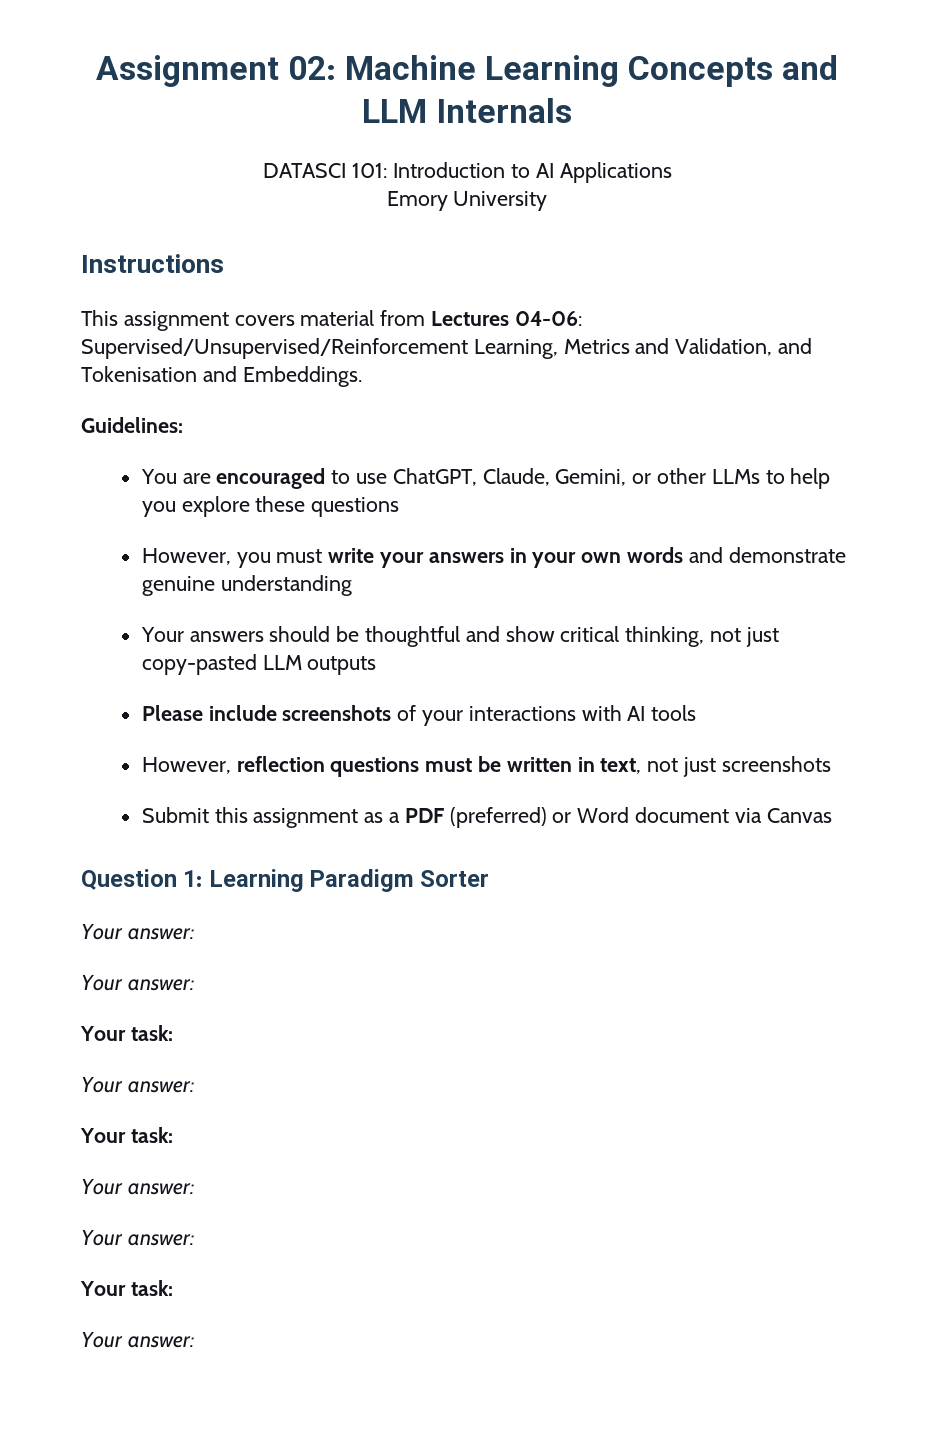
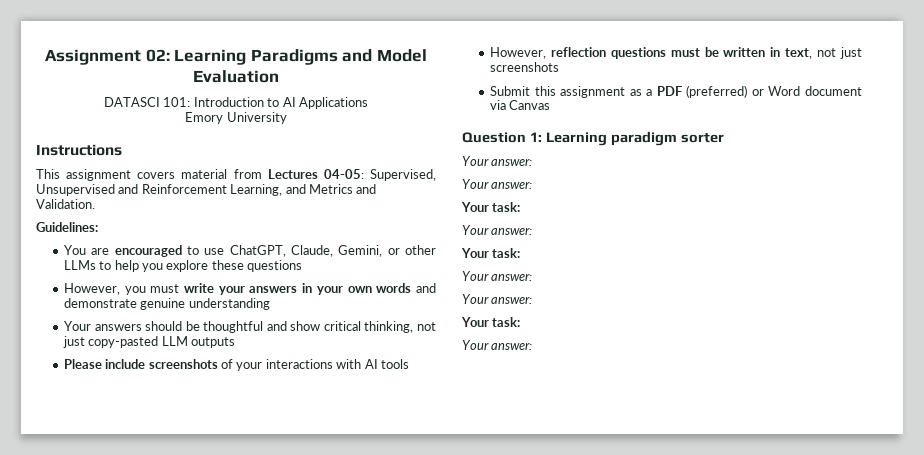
[344,55,839,87] [362,98,572,123] Machine Learning Concepts and LLM Internals -> [174,49,427,65] [193,70,279,83] Learning Paradigms and Model Evaluation
[514,311,582,326] [81,338,813,359] [81,366,362,387] 04-06: Supervised/Unsupervised/Reinforcement Learning, Metrics and Validation, and Tokenisation and Embeddings. -> [323,169,436,181] [36,184,377,196] [36,199,95,209] 04-05: Supervised, Unsupervised and Reinforcement Learning, and Metrics and Validation.
[310,869,490,892] Paradigm Sorter -> [610,131,724,146] paradigm sorter

